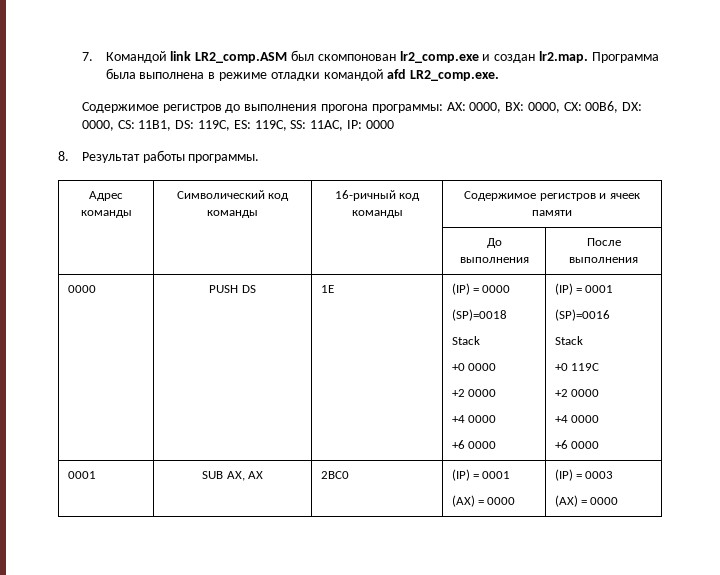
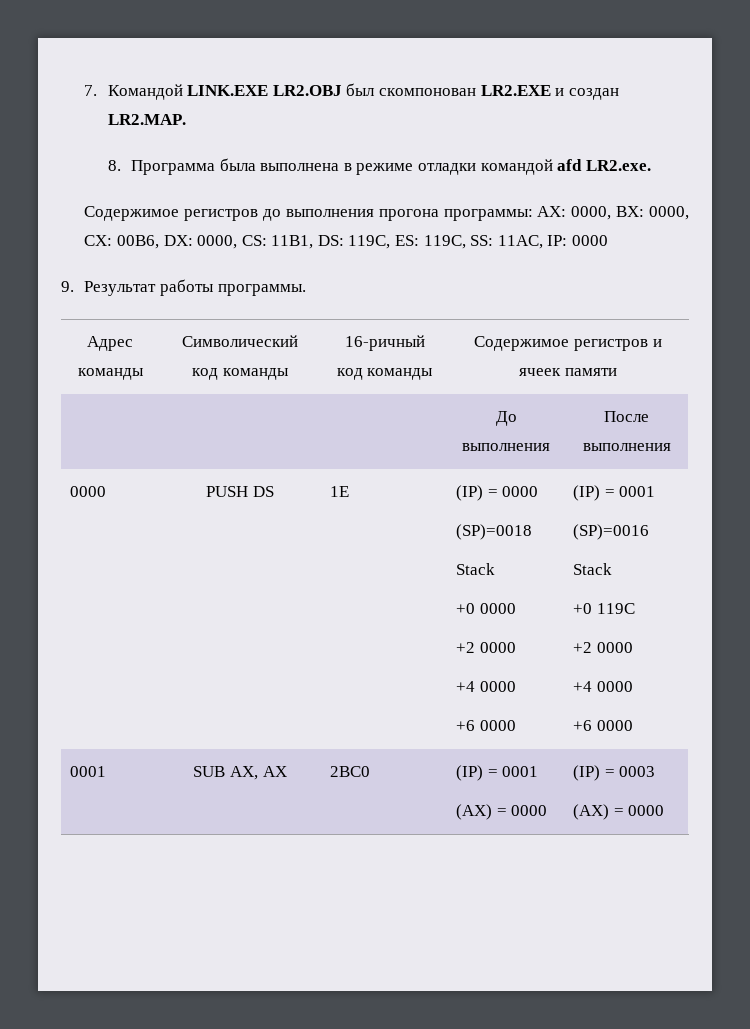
[170,51,288,63] link LR2_comp.ASM -> [187,85,342,96] LINK.EXE LR2.OBJ
[399,51,479,63] lr2_comp.exe -> [480,85,551,96] LR2.EXE
[538,51,588,63] lr2.map. -> [107,114,186,125] [107,160,121,171] LR2.MAP. // 8.
[410,70,500,81] LR2_comp.exe. -> [585,160,651,171] LR2.exe.
[58,151,69,161] 8. -> [61,281,74,292] 9.

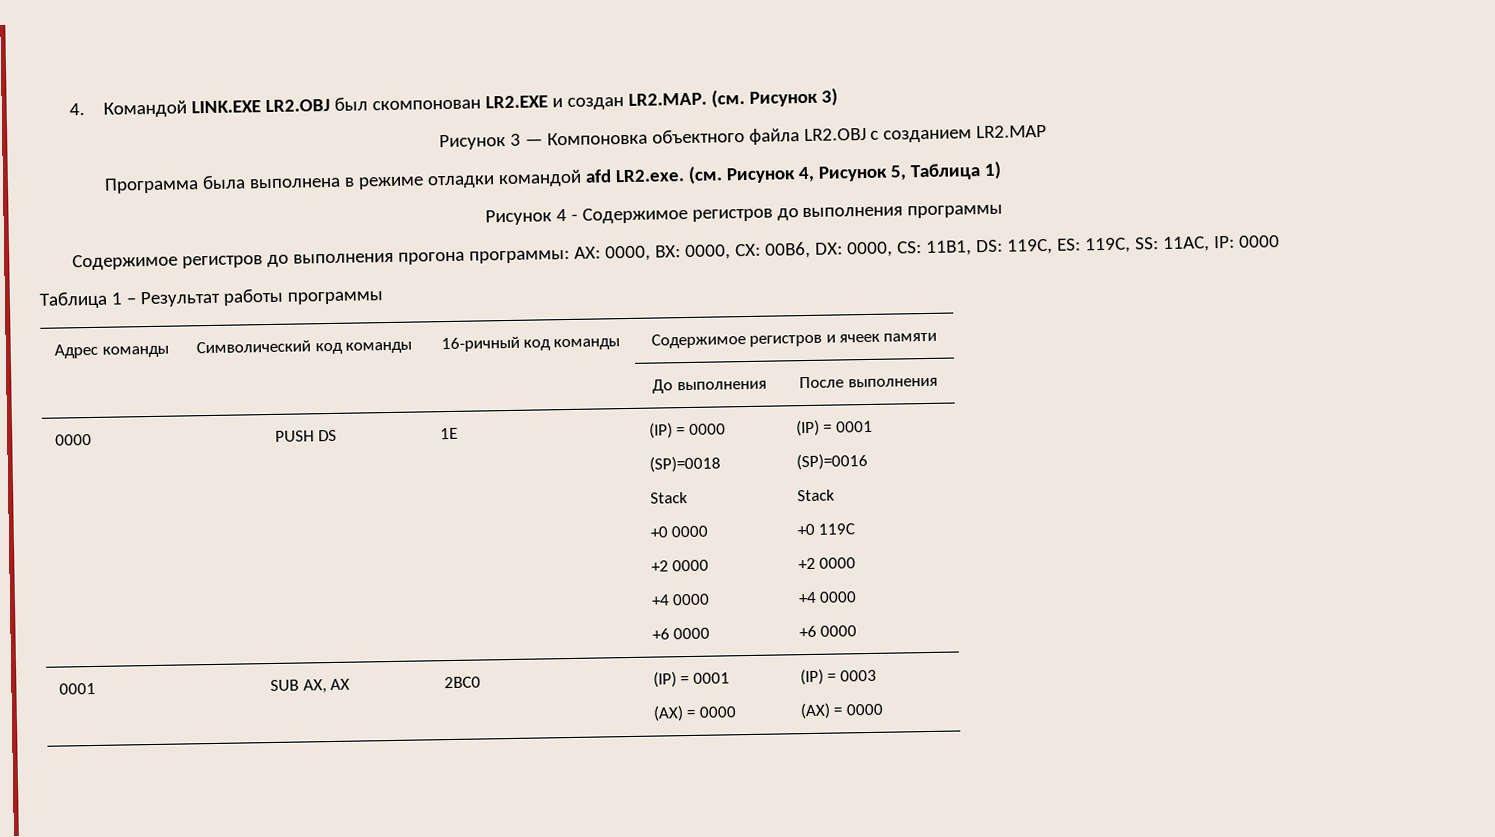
[84,85,98,96] 7. -> [69,103,86,116] 4.
[107,160,121,171] // 8. -> [710,87,838,108] [438,124,1048,151] (см. Рисунок 3) // Рисунок 3 — Компоновка объектного файла LR2.OBJ с созданием LR2.MAP //
(651, 165) none -> [687,160,1002,184] [484,204,1004,226] (cм. Рисунок 4, Рисунок 5, Таблица 1) // Рисунок 4 - Содержимое регистров до выполнения программы
[61,281,74,292] 9. -> [39,291,136,309] Таблица 1 –
[217,284,306,296] программы. -> [286,291,384,305] программы

